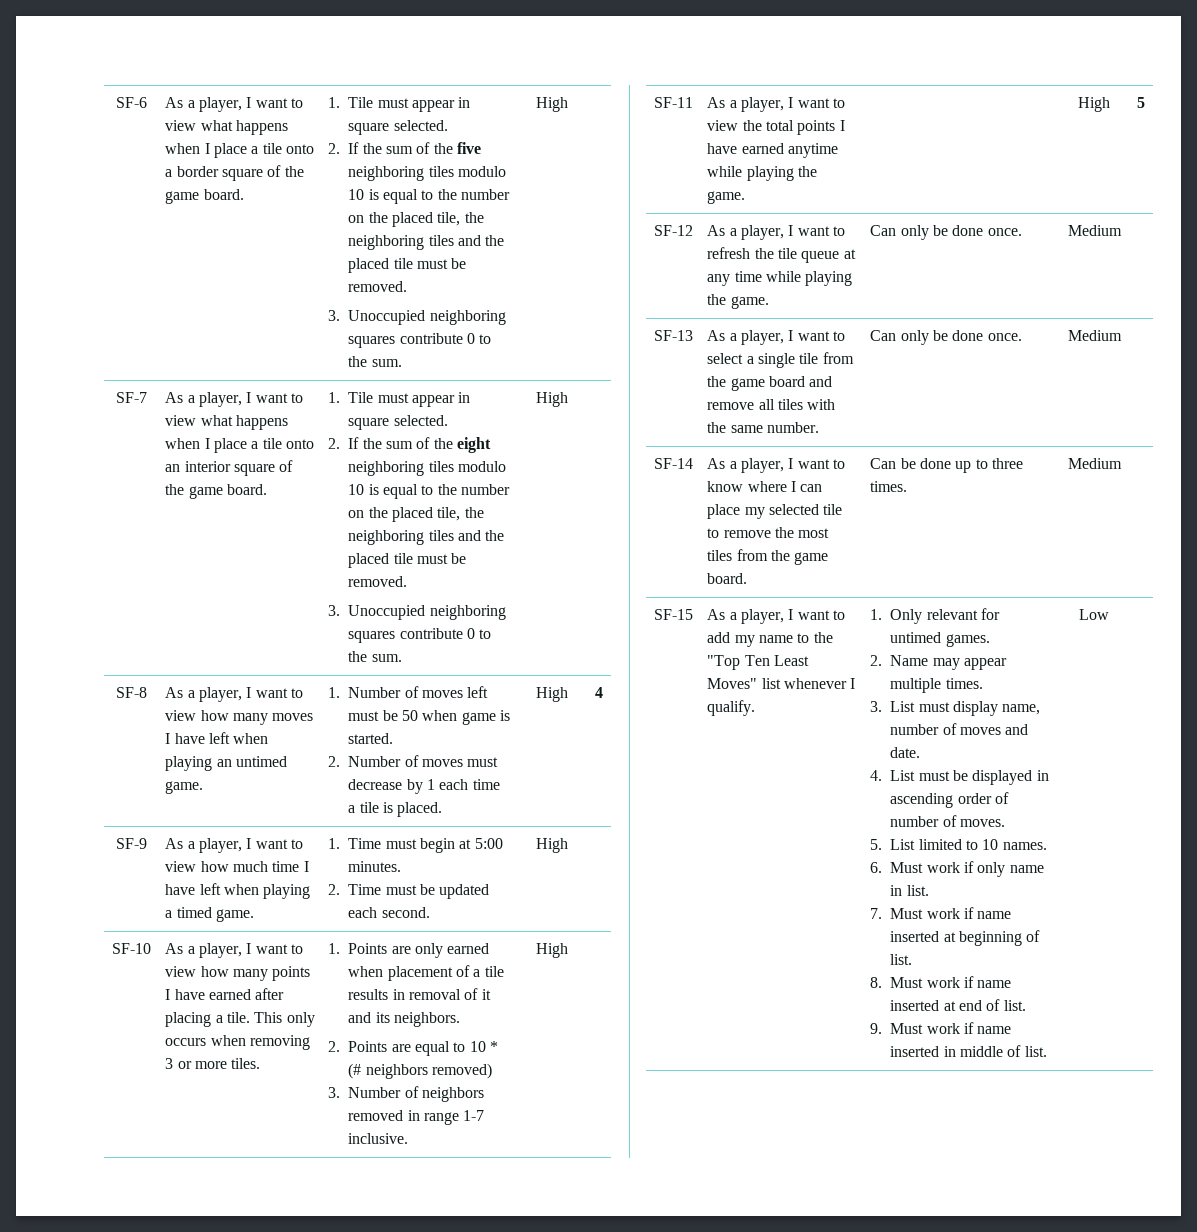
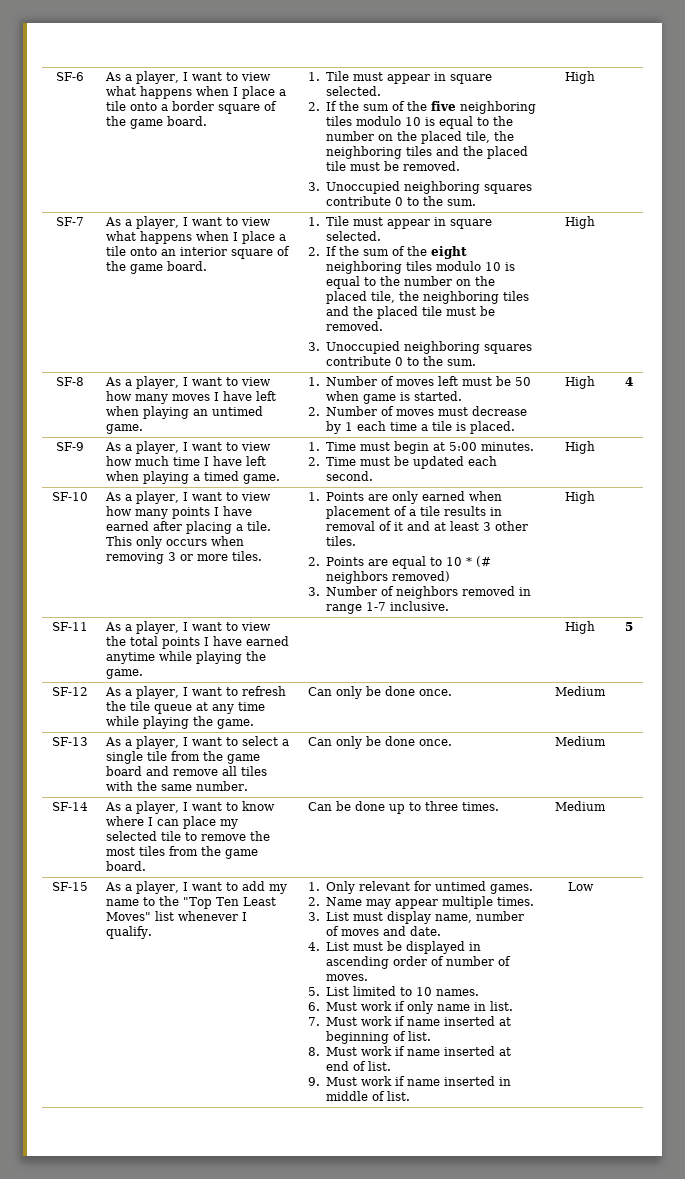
[375,1012,460,1027] its neighbors. -> [433,521,528,531] [325,536,356,546] at least 3 other tiles.

